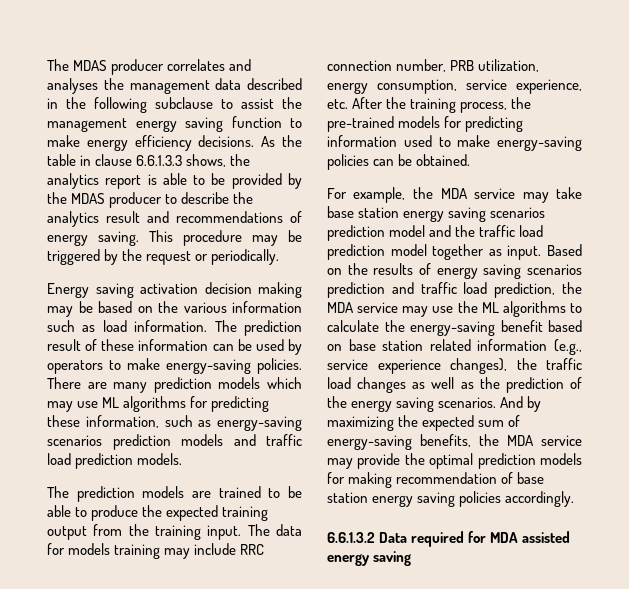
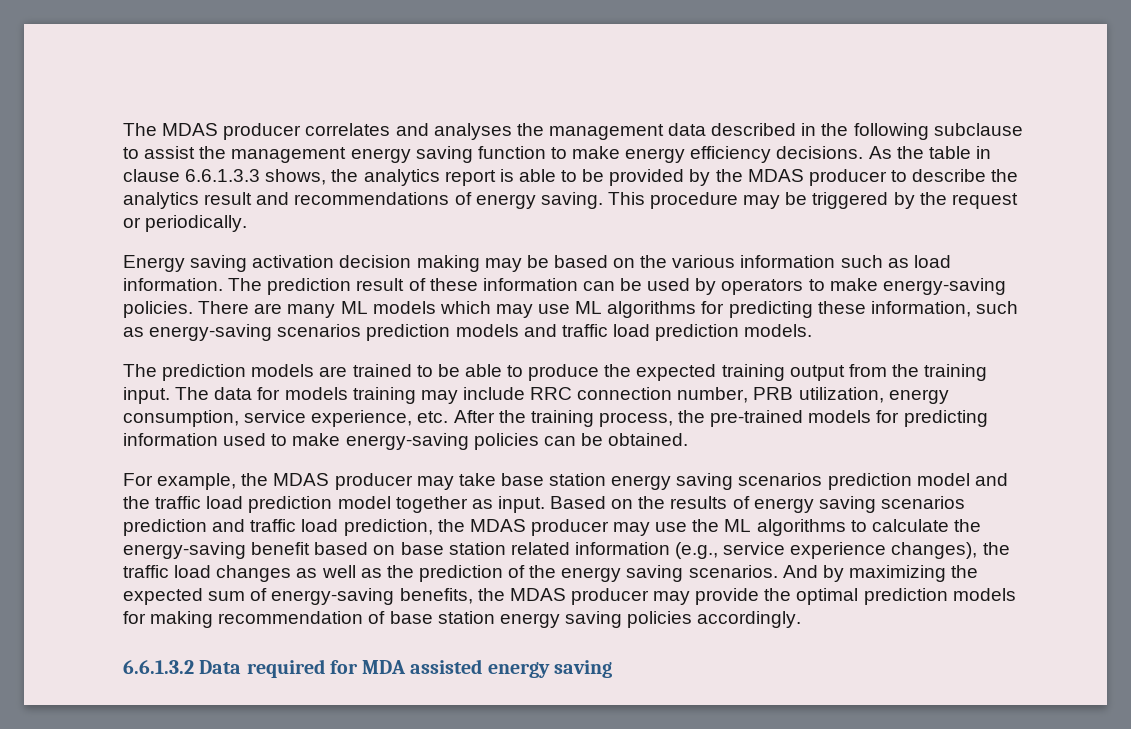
[153,377,212,393] prediction -> [340,301,368,314] ML
[440,188,515,199] MDA service -> [273,473,413,490] MDAS producer
[327,302,399,313] MDA service -> [469,519,609,536] MDAS producer
[507,435,582,446] MDA service -> [509,588,649,605] MDAS producer

